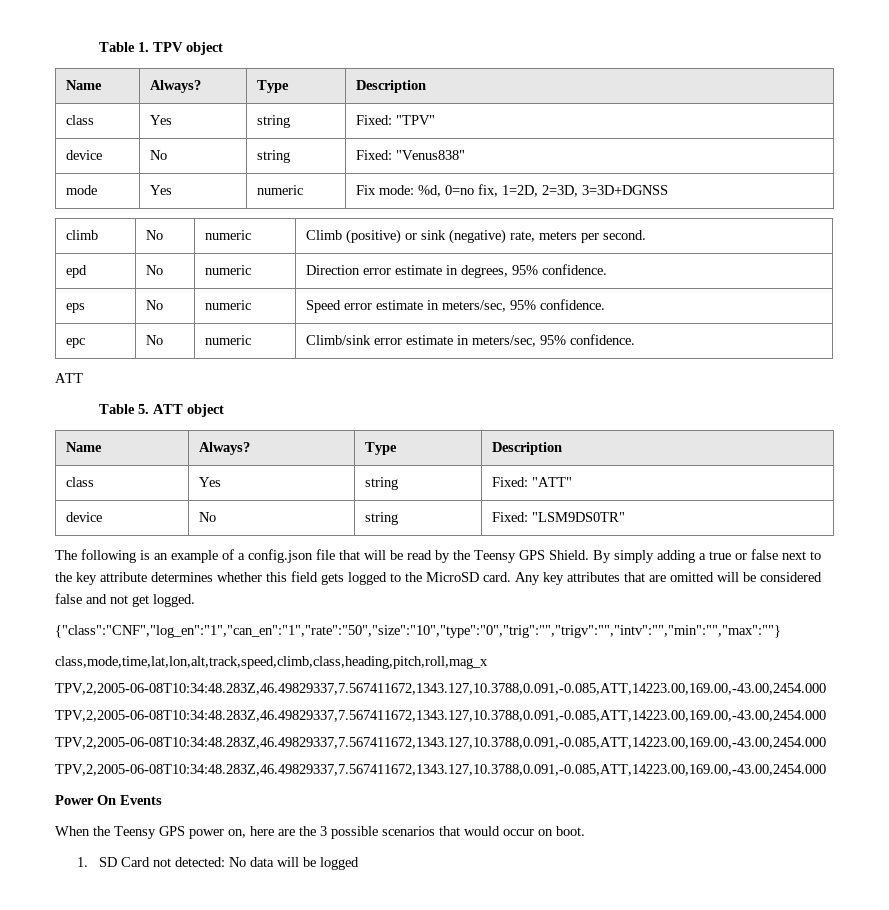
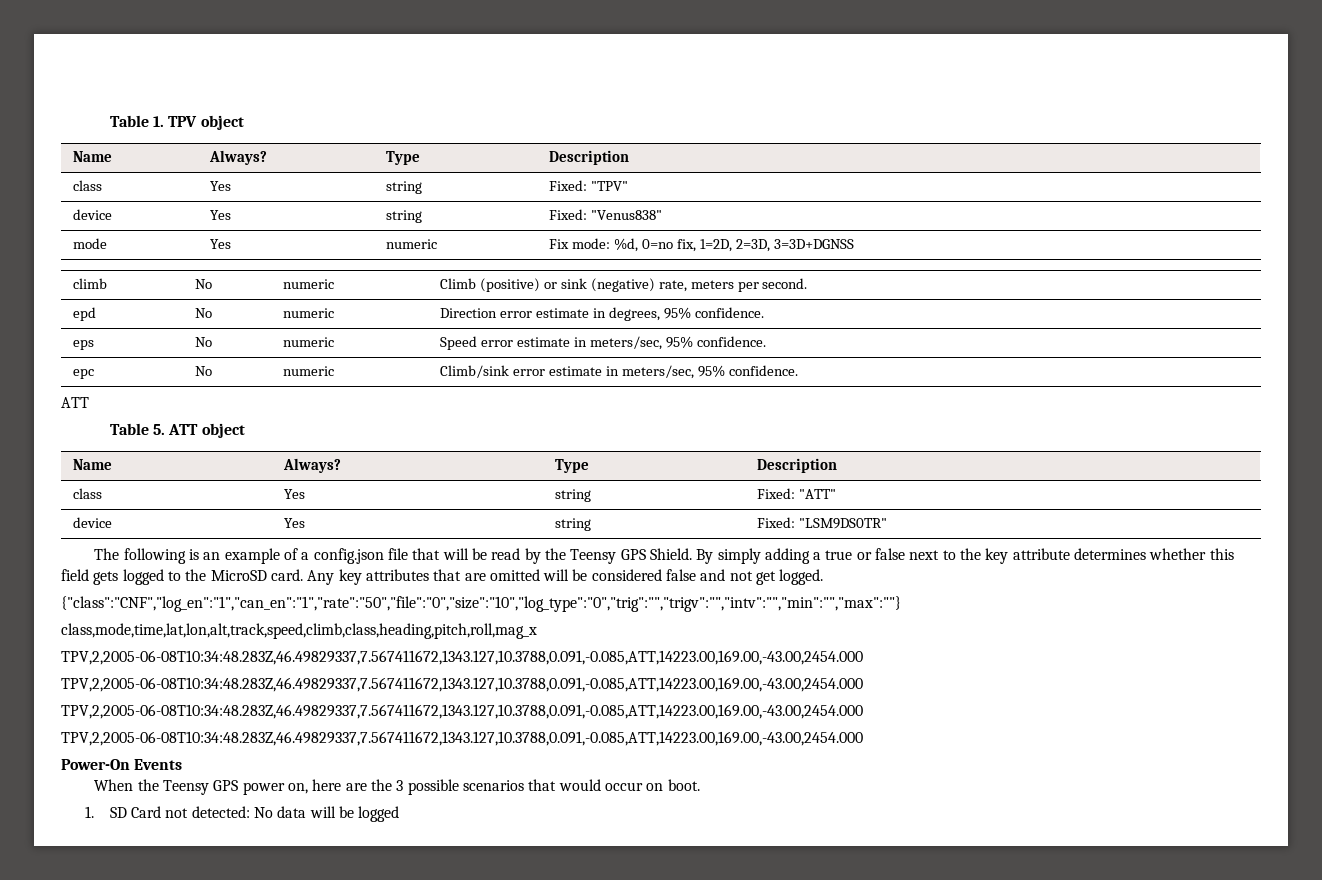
[150,150,168,160] No -> [210,210,232,220] Yes
[199,512,217,522] No -> [284,518,306,528] Yes
[55,625,781,638] {"class":"CNF","log_en":"1","can_en":"1","rate":"50","size":"10","type":"0","trig":"","trigv":"","intv":"","min":"","max":""} -> [61,596,901,612] {"class":"CNF","log_en":"1","can_en":"1","rate":"50","file":"0","size":"10","log_type":"0","trig":"","trigv":"","intv":"","min":"","max":""}
[55,795,116,805] Power On -> [61,759,130,770] Power-On

